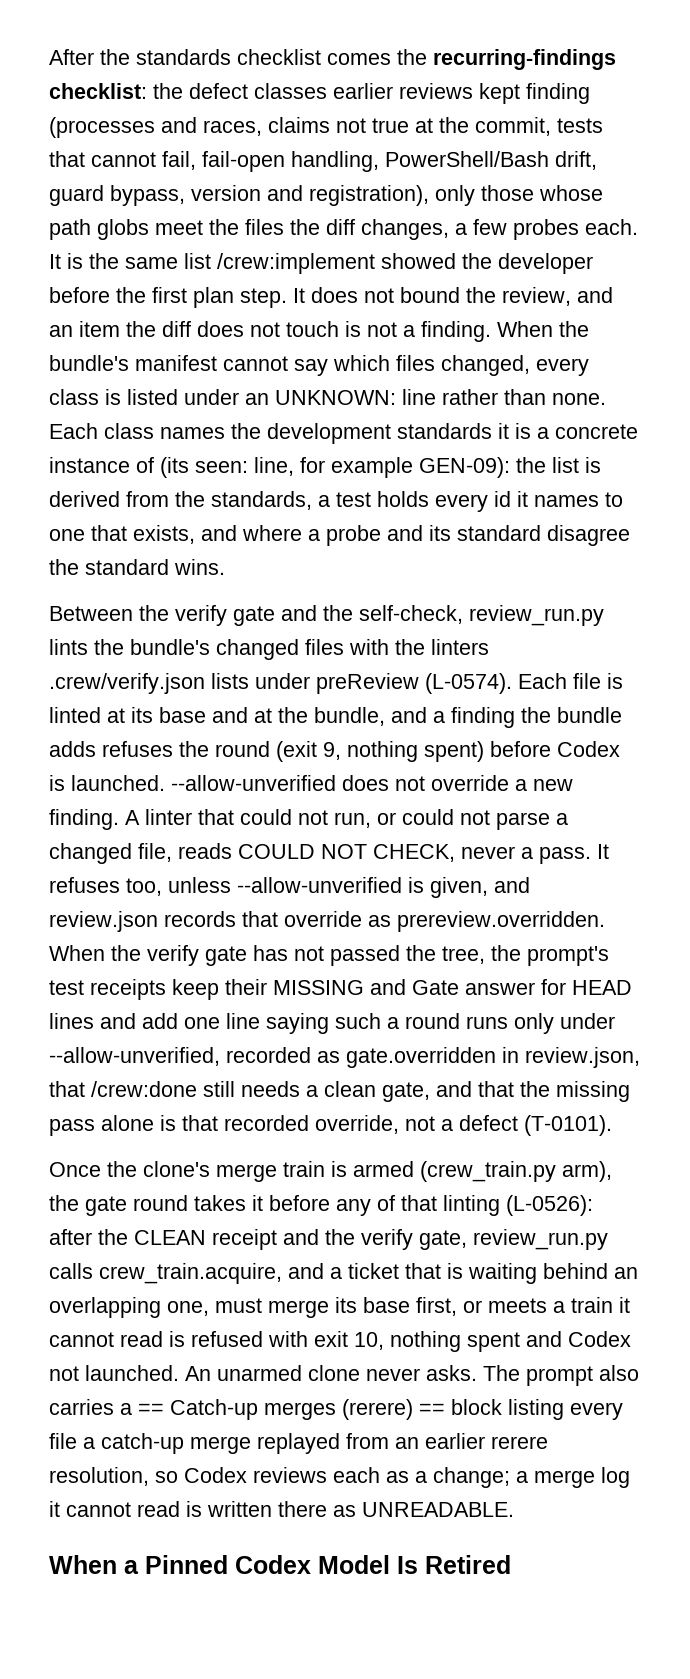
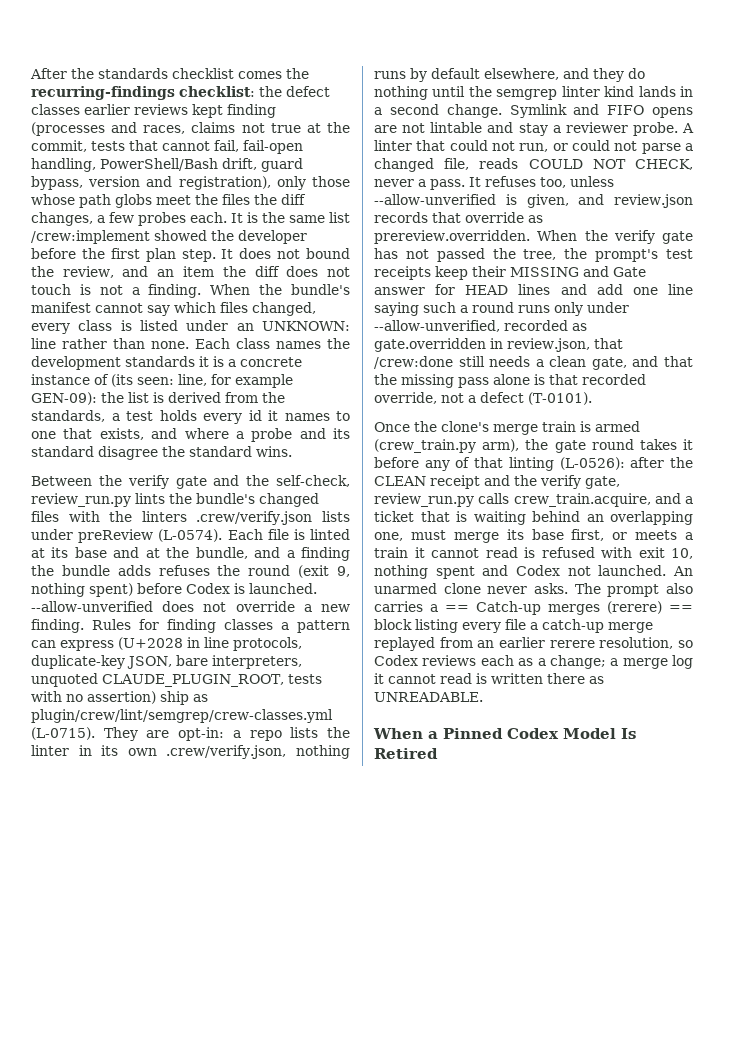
(119, 819) none -> [92,619,350,633] [31,637,302,651] [31,655,302,669] [31,673,322,687] [31,691,208,705] [31,709,333,723] [31,727,351,741] [31,745,350,759] [374,68,645,82] [374,86,693,100] [374,104,693,118] [374,122,678,136] Rules for finding classes a pattern can express (U+2028 in line protocols, duplicate-key JSON, bare interpreters, unquoted CLAUDE_PLUGIN_ROOT, tests with no assertion) ship as plugin/crew/lint/semgrep/crew-classes.yml (L-0715). They are opt-in: a repo lists the linter in its own .crew/verify.json, nothing runs by default elsewhere, and they do nothing until the semgrep linter kind lands in a second change. Symlink and FIFO opens are not lintable and stay a reviewer probe.

